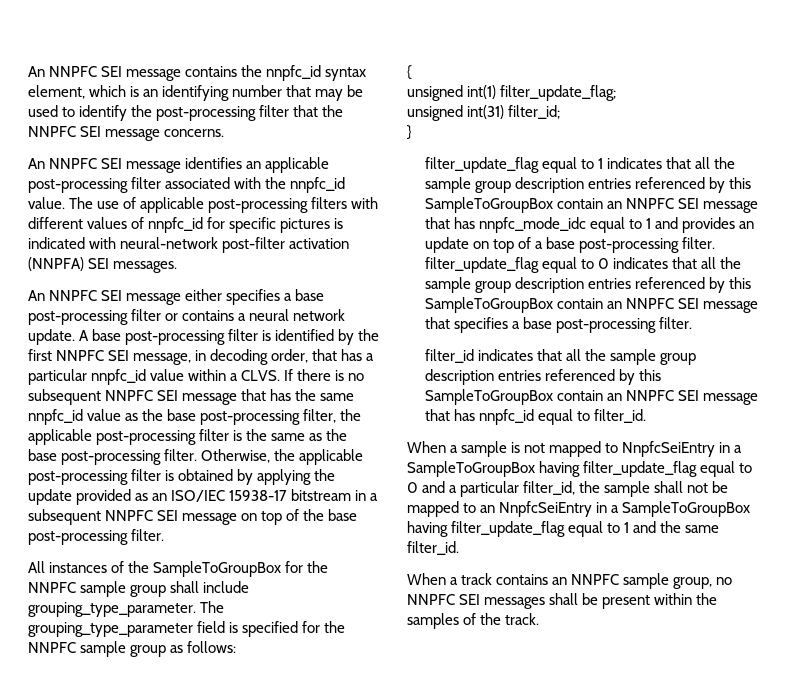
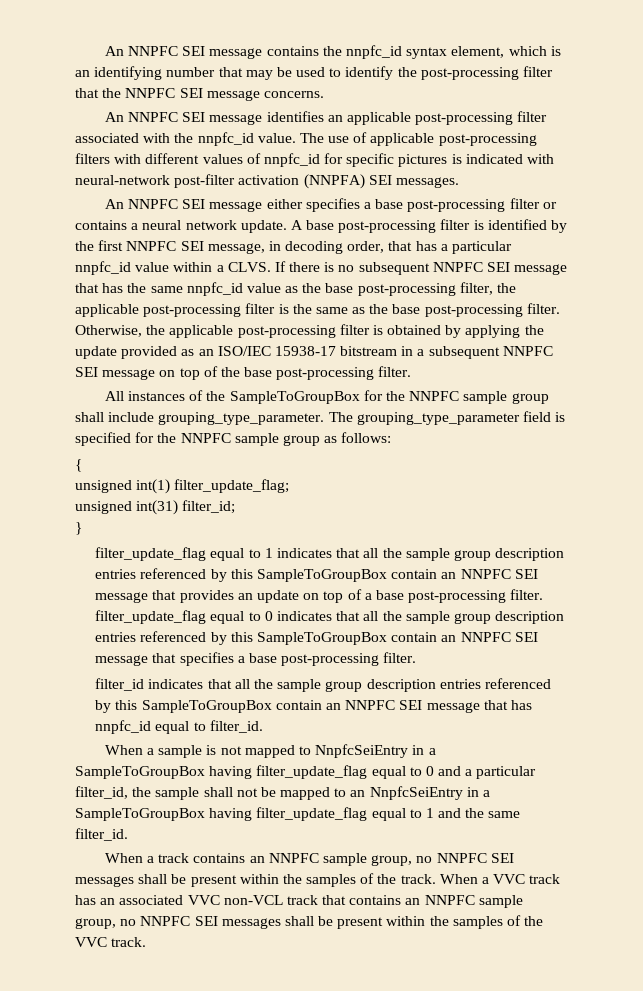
[453,217,678,233] has nnpfc_mode_idc equal to 1 and -> (177, 595) none
(540, 619) none -> [439,874,561,884] [75,895,523,908] [75,915,544,929] [75,937,147,947] When a VVC track has an associated VVC non-VCL track that contains an NNPFC sample group, no NNPFC SEI messages shall be present within the samples of the VVC track.

